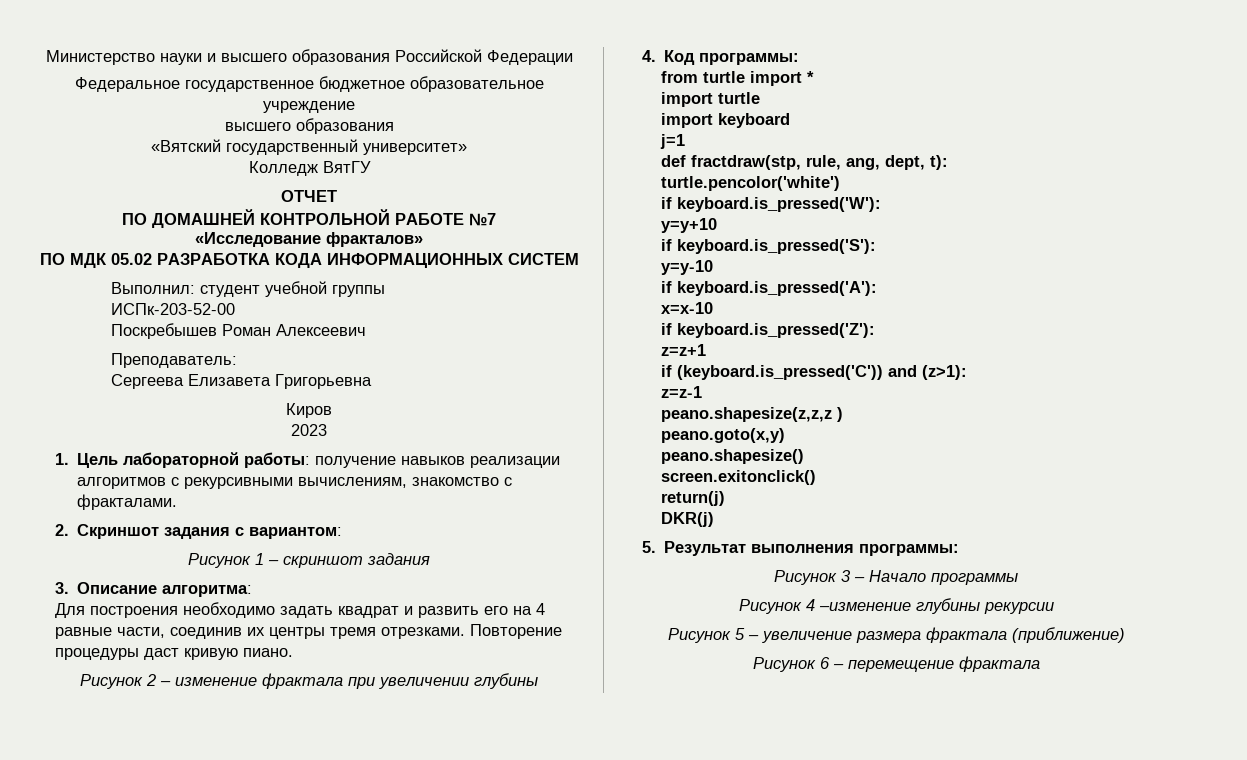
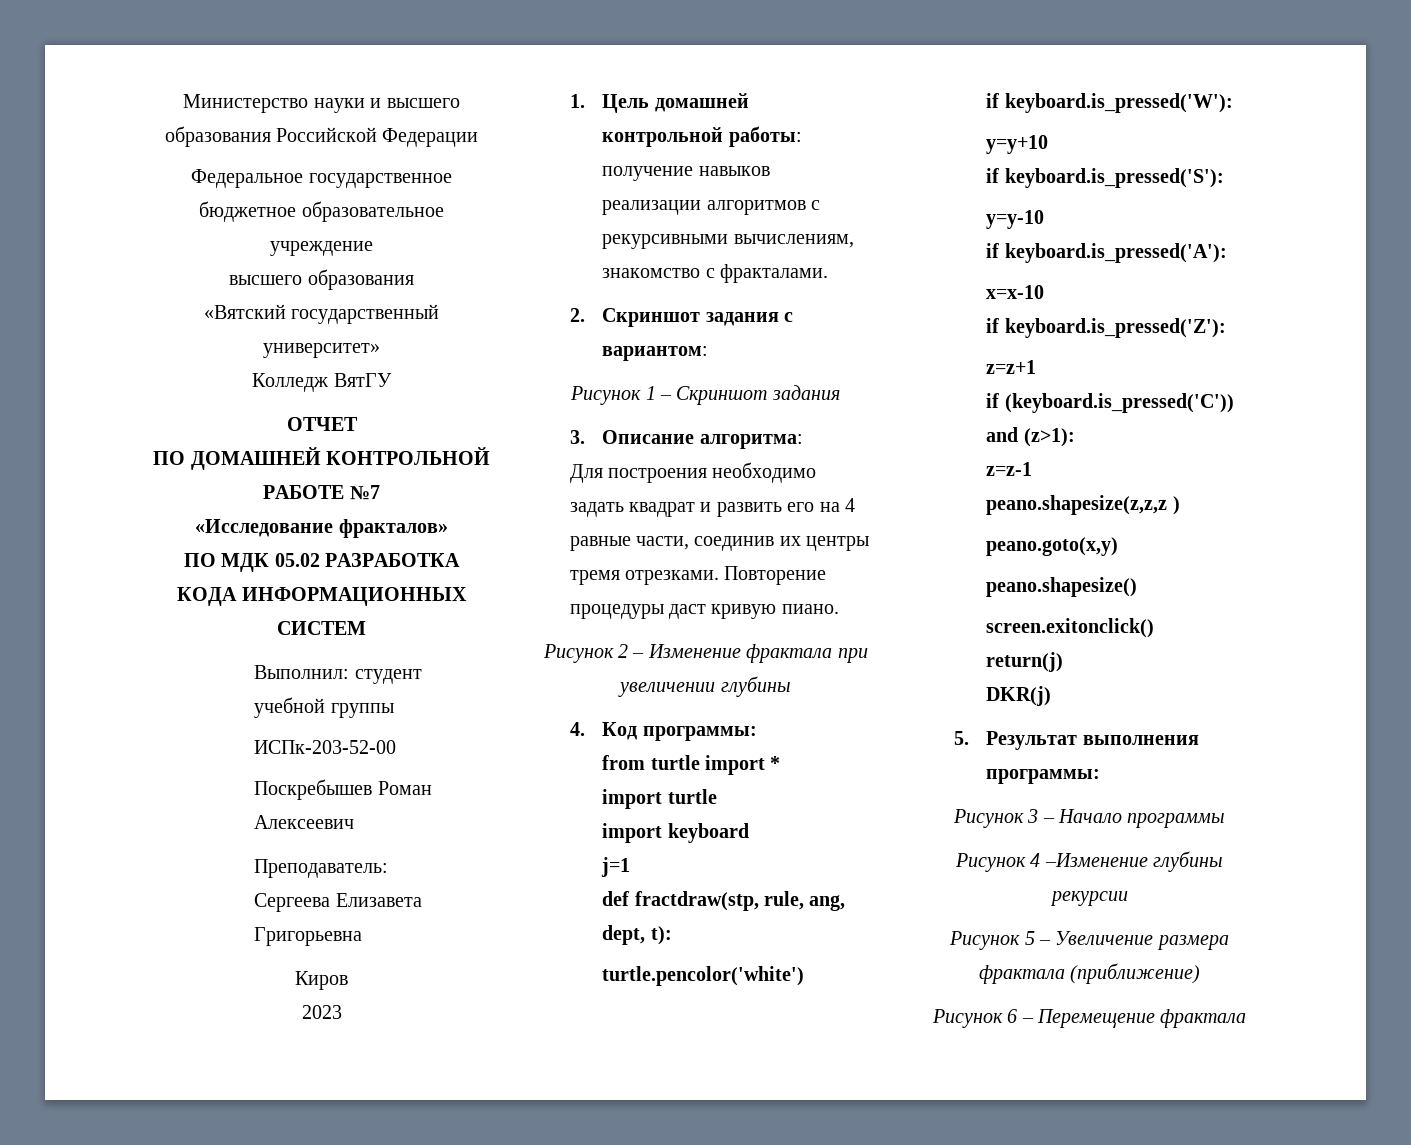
[123,452,240,468] лабораторной -> [654,93,749,112] [602,127,724,147] домашней контрольной
[283,556,363,568] скриншот -> [676,386,768,405] Скриншот
[175,677,257,686] изменение -> [647,644,741,658] Изменение
[818,602,911,611] –изменение -> [1044,853,1148,867] –Изменение
[761,631,852,643] увеличение -> [1055,931,1154,945] Увеличение
[847,660,954,672] перемещение -> [1036,1009,1155,1028] Перемещение

